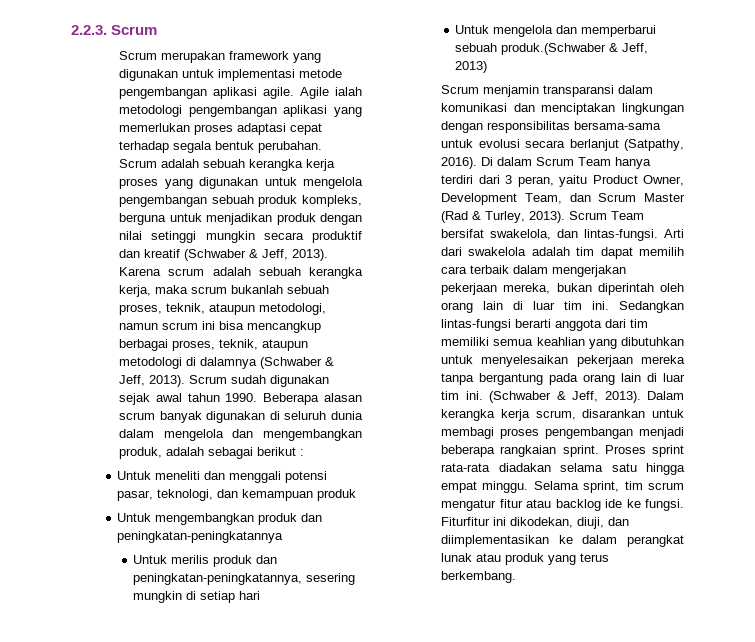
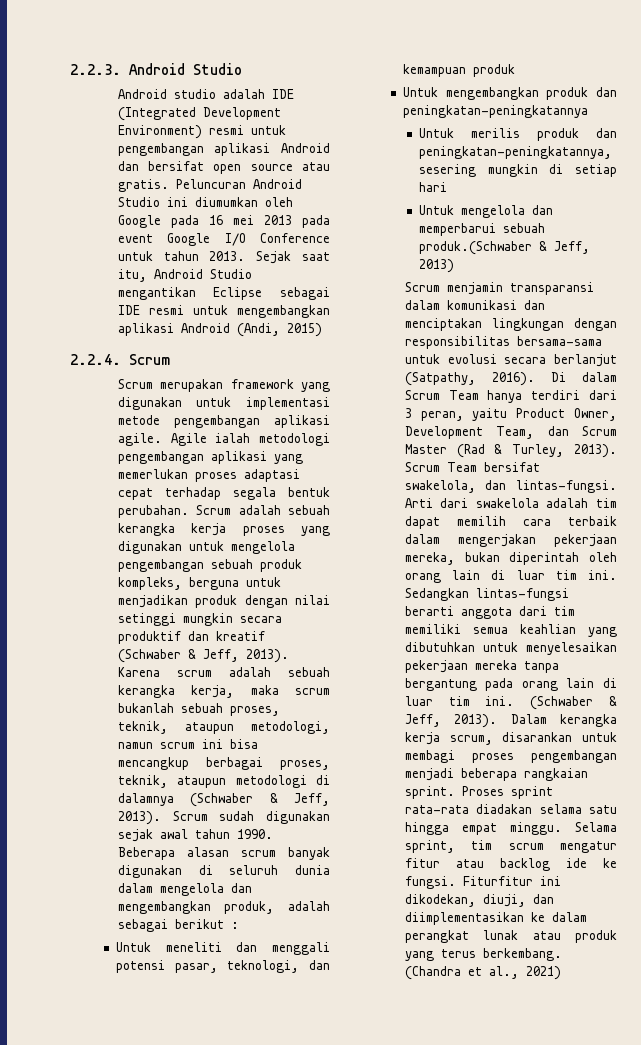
(107, 30) none -> [129,63,242,75] [117,89,294,99] [117,107,281,121] [117,125,286,139] [117,143,330,156] [117,161,330,174] [117,179,302,192] [117,197,293,207] [117,215,330,228] [117,233,330,246] [117,251,330,264] [117,269,252,282] [117,287,330,300] [117,305,330,318] [117,323,322,337] [70,354,121,365] Android Studio // Android studio adalah IDE (Integrated Development Environment) resmi untuk pengembangan aplikasi Android dan bersifat open source atau gratis. Peluncuran Android Studio ini diumumkan oleh Google pada 16 mei 2013 pada event Google I/O Conference untuk tahun 2013. Sejak saat itu, Android Studio mengantikan Eclipse sebagai IDE resmi untuk mengembangkan aplikasi Android (Andi, 2015) // 2.2.4.
(516, 577) none -> [404,966,561,980] (Chandra et al., 2021)

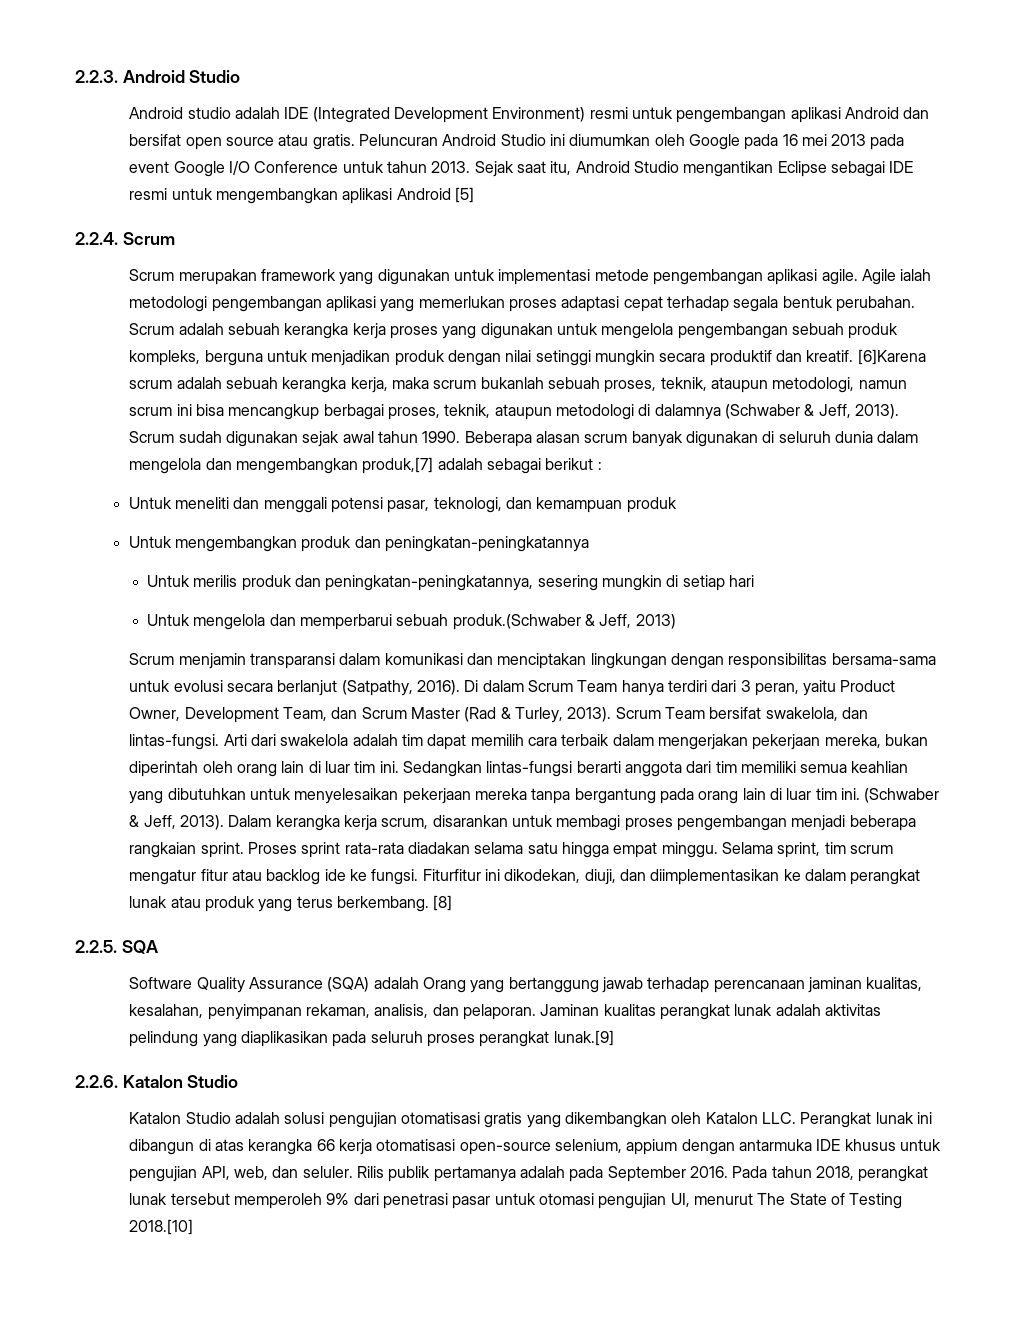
[236,323,322,337] (Andi, 2015) -> [454,187,474,203] [5]
[215,631,265,641] [117,649,289,663] [117,667,160,677] kreatif (Schwaber & Jeff, 2013). Karena -> [806,349,926,365] kreatif. [6]Karena
[224,901,275,914] produk, -> [362,457,434,474] produk,[7]
[404,966,561,980] (Chandra et al., 2021) -> [433,895,453,911] [75,940,159,954] [129,977,923,993] [129,1004,881,1020] [129,1030,614,1047] [75,1075,239,1088] [129,1112,932,1128] [129,1139,941,1155] [129,1166,929,1182] [129,1193,903,1209] [129,1219,194,1235] [8] // 2.2.5. SQA // Software Quality Assurance (SQA) adalah Orang yang bertanggung jawab terhadap perencanaan jaminan kualitas, kesalahan, penyimpanan rekaman, analisis, dan pelaporan. Jaminan kualitas perangkat lunak adalah aktivitas pelindung yang diaplikasikan pada seluruh proses perangkat lunak.[9] // 2.2.6. Katalon Studio // Katalon Studio adalah solusi pengujian otomatisasi gratis yang dikembangkan oleh Katalon LLC. Perangkat lunak ini dibangun di atas kerangka 66 kerja otomatisasi open-source selenium, appium dengan antarmuka IDE khusus untuk pengujian API, web, dan seluler. Rilis publik pertamanya adalah pada September 2016. Pada tahun 2018, perangkat lunak tersebut memperoleh 9% dari penetrasi pasar untuk otomasi pengujian UI, menurut The State of Testing 2018.[10]

